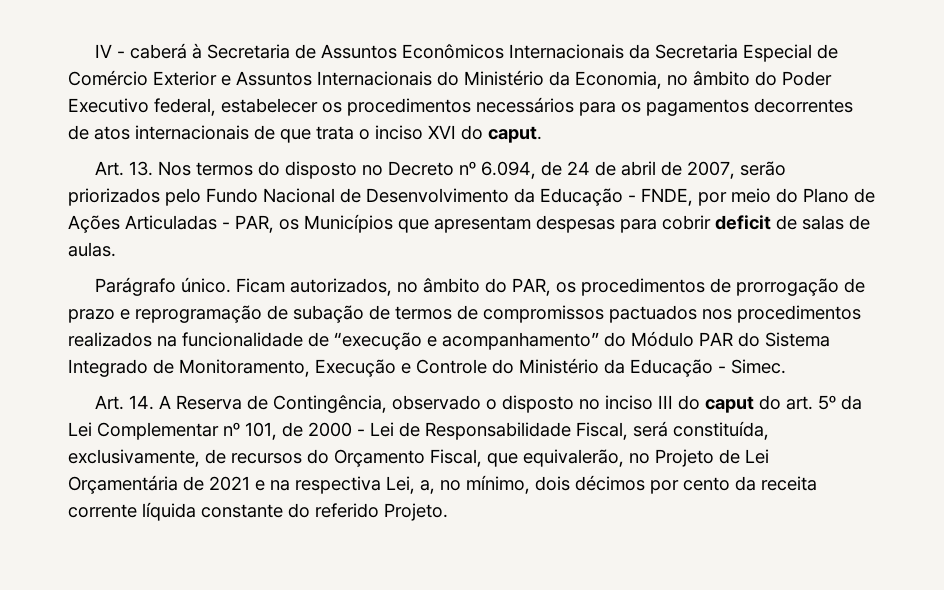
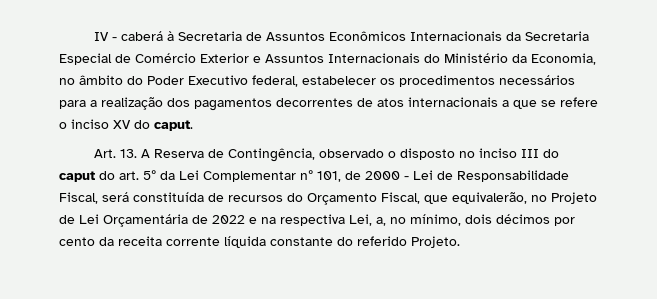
[621,102,641,113] os -> [90,97,190,110] a realização dos
[254,125,354,143] de que trata -> [502,97,598,109] a que se refere
[428,125,456,139] XVI -> [113,120,131,129] XV
[158,161,787,179] [68,188,875,206] [68,214,870,233] [68,242,116,257] [95,277,866,296] [68,305,861,323] [68,331,830,350] [68,358,786,377] [95,395,155,410] Nos termos do disposto no Decreto nº 6.094, de 24 de abril de 2007, serão priorizados pelo Fundo Nacional de Desenvolvimento da Educação - FNDE, por meio do Plano de Ações Articuladas - PAR, os Municípios que apresentam despesas para cobrir deficit de salas de aulas. // Parágrafo único. Ficam autorizados, no âmbito do PAR, os procedimentos de prorrogação de prazo e reprogramação de subação de termos de compromissos pactuados nos procedimentos realizados na funcionalidade de “execução e acompanhamento” do Módulo PAR do Sistema Integrado de Monitoramento, Execução e Controle do Ministério da Educação - Simec. // Art. 14. -> (137, 153) none
[673,421,769,440] [68,449,200,467] constituída, exclusivamente, -> [133,192,204,202] constituída
[209,476,250,491] 2021 -> [212,215,245,224] 2022

